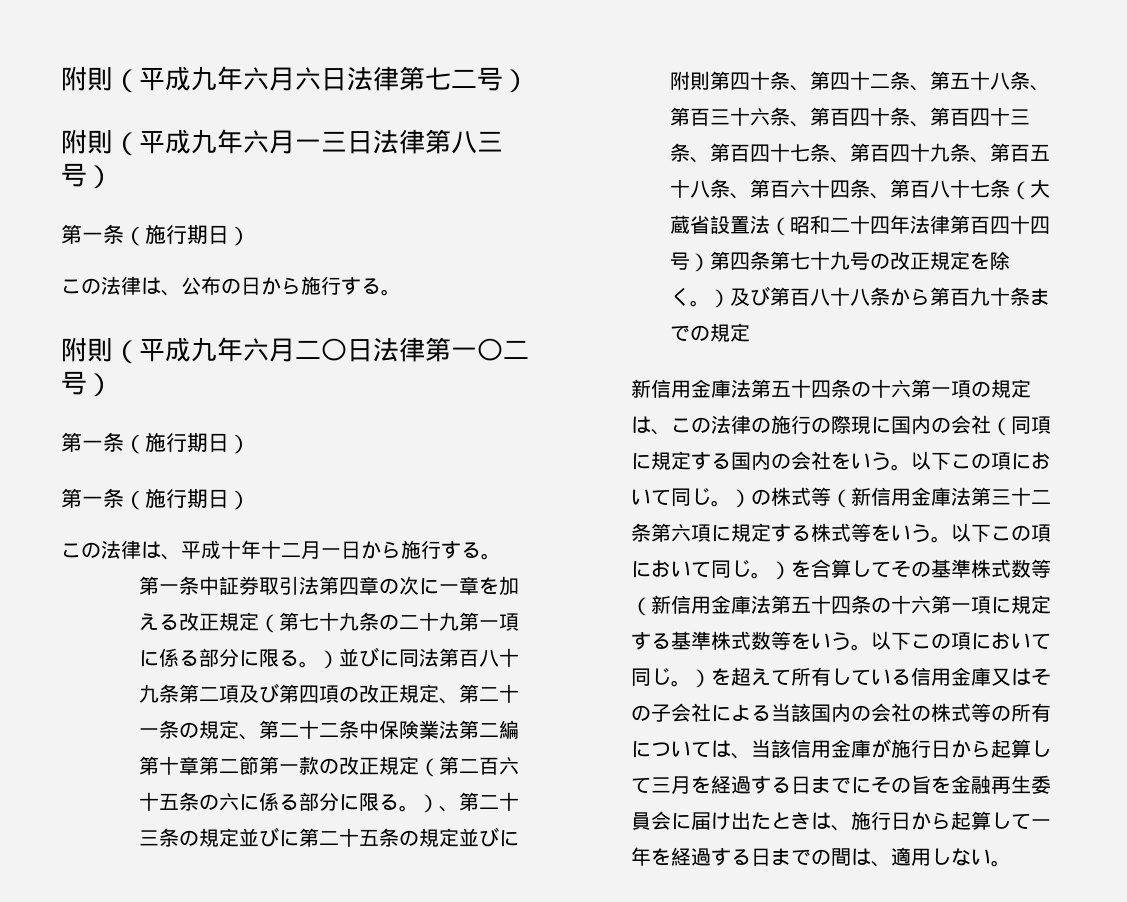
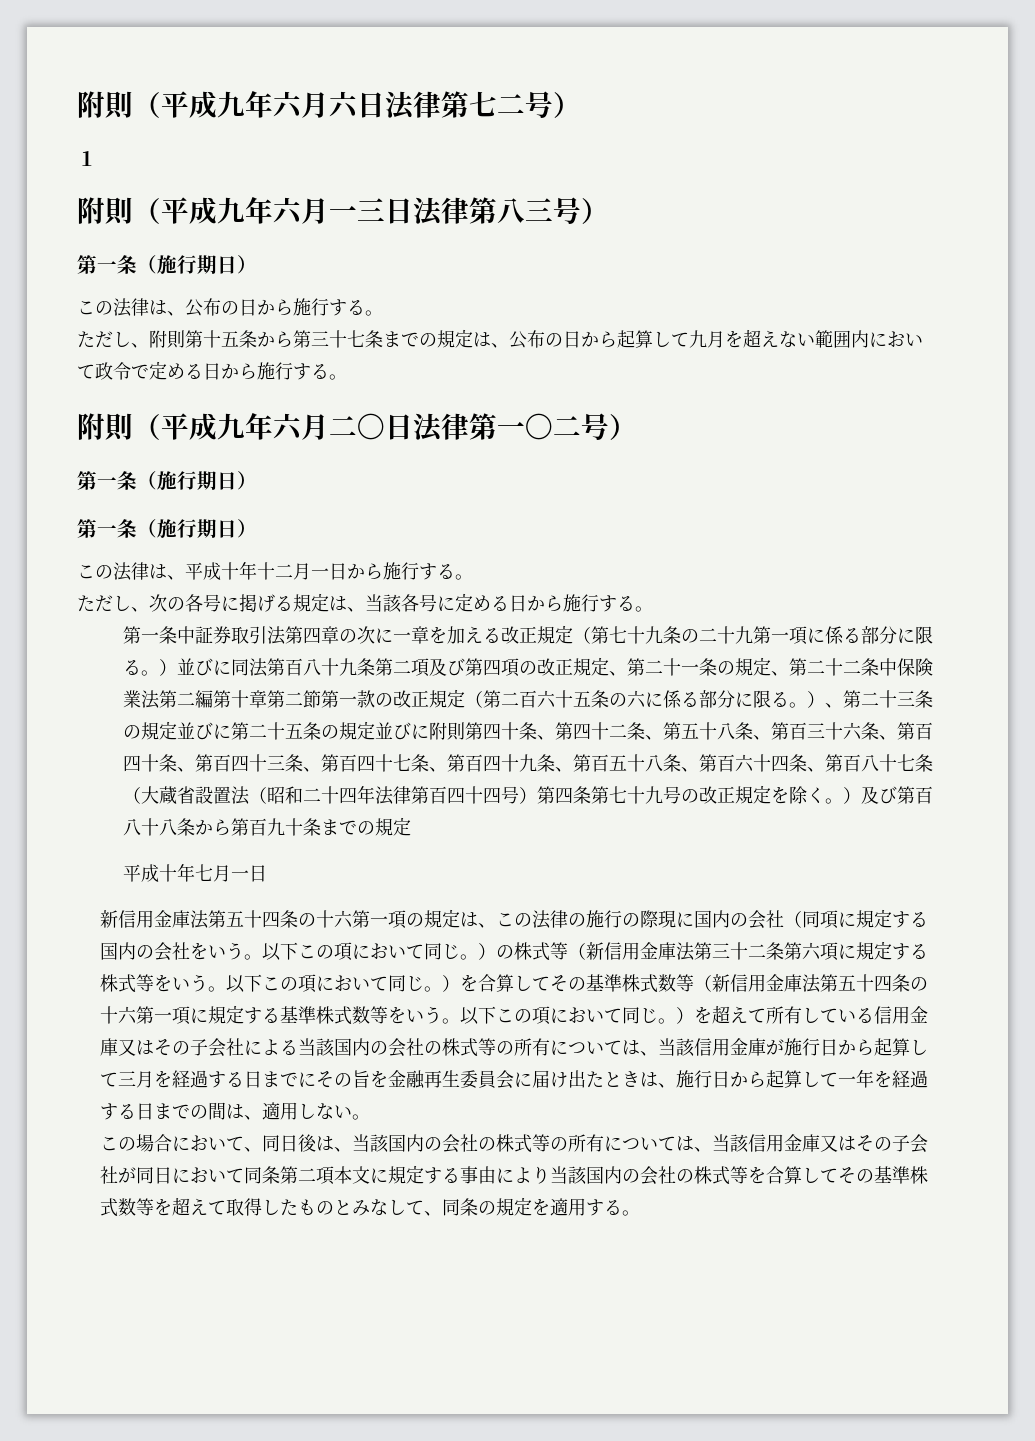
(529, 81) none -> [77,151,97,166] // １
(401, 292) none -> [77,329,923,349] [77,361,347,380] // ただし、附則第十五条から第三十七条までの規定は、公布の日から起算して九月を超えない範囲内において政令で定める日から施行する。
(501, 556) none -> [77,593,653,613] // ただし、次の各号に掲げる規定は、当該各号に定める日から施行する。
(750, 332) none -> [123,863,268,882] // 平成十年七月一日
(1011, 863) none -> [100,1134,929,1153] [100,1165,929,1185] [100,1197,641,1217] // この場合において、同日後は、当該国内の会社の株式等の所有については、当該信用金庫又はその子会社が同日において同条第二項本文に規定する事由により当該国内の会社の株式等を合算してその基準株式数等を超えて取得したものとみなして、同条の規定を適用する。

